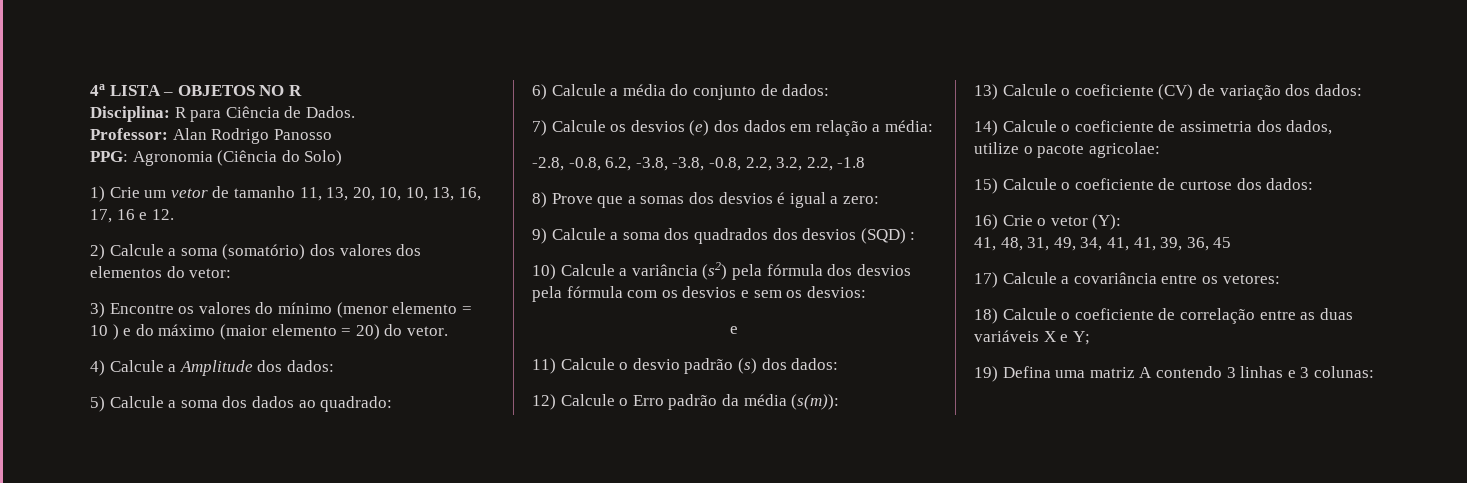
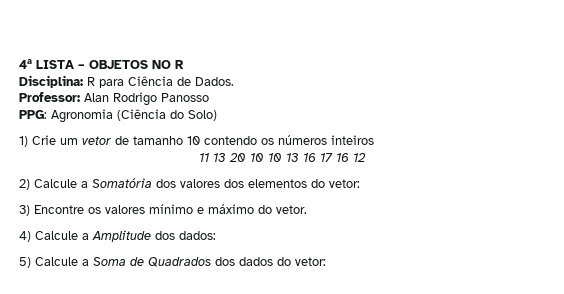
[299,187,482,201] [90,209,174,223] 11, 13, 20, 10, 10, 13, 16, 17, 16 e 12. -> [187,135,374,145] [199,153,366,162] 10 contendo os números inteiros // 11 13 20 10 10 13 16 17 16 12
[180,244,306,260] soma (somatório) -> [92,178,152,188] Somatória
[255,302,472,318] [90,324,380,340] do mínimo (menor elemento = 10 ) e do máximo (maior elemento = 20) -> [149,204,254,214] mínimo e máximo
[180,396,393,412] [532,84,830,100] [532,120,933,136] [532,157,866,171] [532,192,879,208] [532,228,916,244] [532,262,911,280] [532,286,866,302] [729,326,738,334] [532,358,839,374] [532,394,840,410] [974,84,1362,100] [974,120,1333,136] [974,142,1160,158] [974,178,1314,194] [974,214,1122,230] [974,237,1232,251] [974,272,1280,288] [974,308,1353,324] [974,330,1090,345] [974,366,1374,382] soma dos dados ao quadrado: // 6) Calcule a média do conjunto de dados: // 7) Calcule os desvios (e) dos dados em relação a média: // -2.8, -0.8, 6.2, -3.8, -3.8, -0.8, 2.2, 3.2, 2.2, -1.8 // 8) Prove que a somas dos desvios é igual a zero: // 9) Calcule a soma dos quadrados dos desvios (SQD) : // 10) Calcule a variância (s2) pela fórmula dos desvios pela fórmula com os desvios e sem os desvios: // e // 11) Calcule o desvio padrão (s) dos dados: // 12) Calcule o Erro padrão da média (s(m)): // 13) Calcule o coeficiente (CV) de variação dos dados: // 14) Calcule o coeficiente de assimetria dos dados, utilize o pacote agricolae: // 15) Calcule o coeficiente de curtose dos dados: // 16) Crie o vetor (Y): // 41, 48, 31, 49, 34, 41, 41, 39, 36, 45 // 17) Calcule a covariância entre os vetores: // 18) Calcule o coeficiente de correlação entre as duas variáveis X e Y; // 19) Defina uma matriz A contendo 3 linhas e 3 colunas: -> [93,257,326,267] Soma de Quadrados dos dados do vetor:

